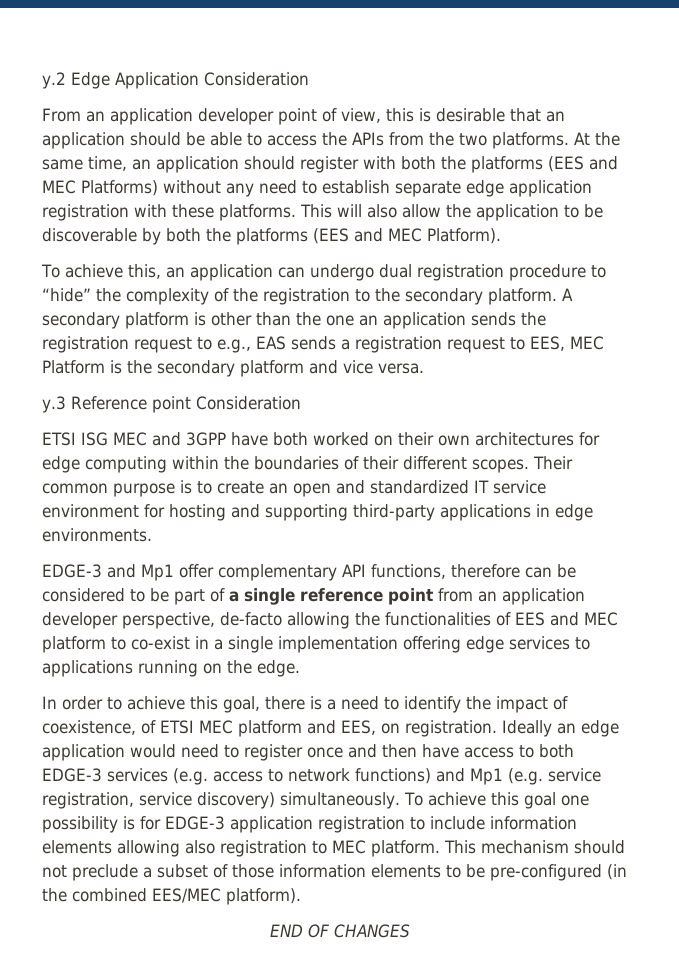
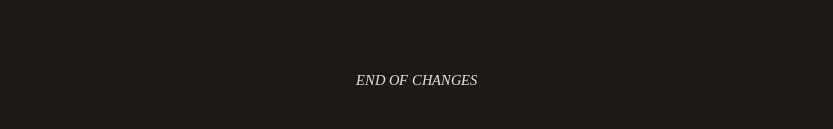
[42,72,309,89] [42,108,565,125] [42,132,620,149] [42,156,618,173] [42,180,592,197] [42,204,603,221] [42,228,501,245] [41,264,606,281] [42,288,573,305] [42,312,546,329] [42,336,604,353] [42,360,424,377] [42,396,301,413] [42,432,600,446] [42,456,573,473] [42,480,546,497] [42,504,593,521] [42,528,152,542] [42,564,576,581] [42,588,585,605] [42,612,618,629] [42,636,590,653] [42,660,300,677] [42,696,568,713] [42,720,619,737] [42,744,574,761] [42,768,601,785] [42,792,589,809] [42,816,577,833] [42,840,625,857] [42,864,627,881] [42,888,301,905] y.2 Edge Application Consideration // From an application developer point of view, this is desirable that an application should be able to access the APIs from the two platforms. At the same time, an application should register with both the platforms (EES and MEC Platforms) without any need to establish separate edge application registration with these platforms. This will also allow the application to be discoverable by both the platforms (EES and MEC Platform). // To achieve this, an application can undergo dual registration procedure to “hide” the complexity of the registration to the secondary platform. A secondary platform is other than the one an application sends the registration request to e.g., EAS sends a registration request to EES, MEC Platform is the secondary platform and vice versa. // y.3 Reference point Consideration // ETSI ISG MEC and 3GPP have both worked on their own architectures for edge computing within the boundaries of their different scopes. Their common purpose is to create an open and standardized IT service environment for hosting and supporting third-party applications in edge environments. // EDGE-3 and Mp1 offer complementary API functions, therefore can be considered to be part of a single reference point from an application developer perspective, de-facto allowing the functionalities of EES and MEC platform to co-exist in a single implementation offering edge services to applications running on the edge. // In order to achieve this goal, there is a need to identify the impact of coexistence, of ETSI MEC platform and EES, on registration. Ideally an edge application would need to register once and then have access to both EDGE-3 services (e.g. access to network functions) and Mp1 (e.g. service registration, service discovery) simultaneously. To achieve this goal one possibility is for EDGE-3 application registration to include information elements allowing also registration to MEC platform. This mechanism should not preclude a subset of those information elements to be pre-configured (in the combined EES/MEC platform). // -> (355, 80) none

